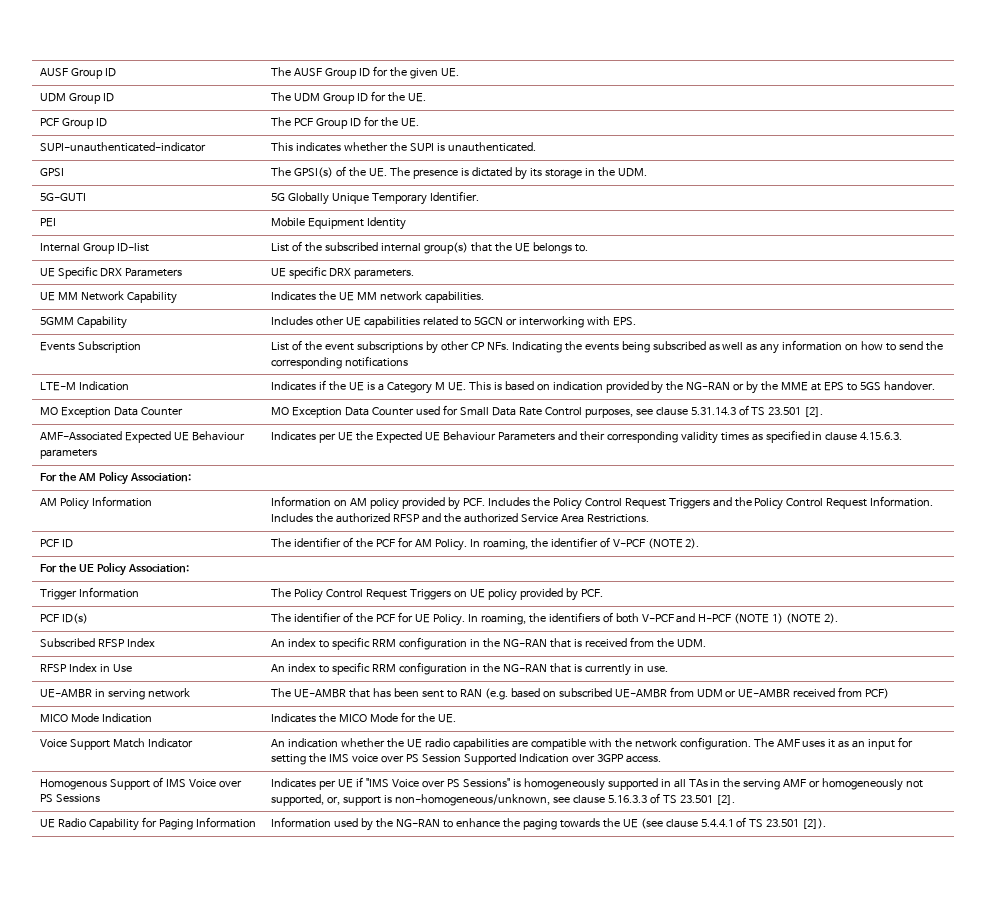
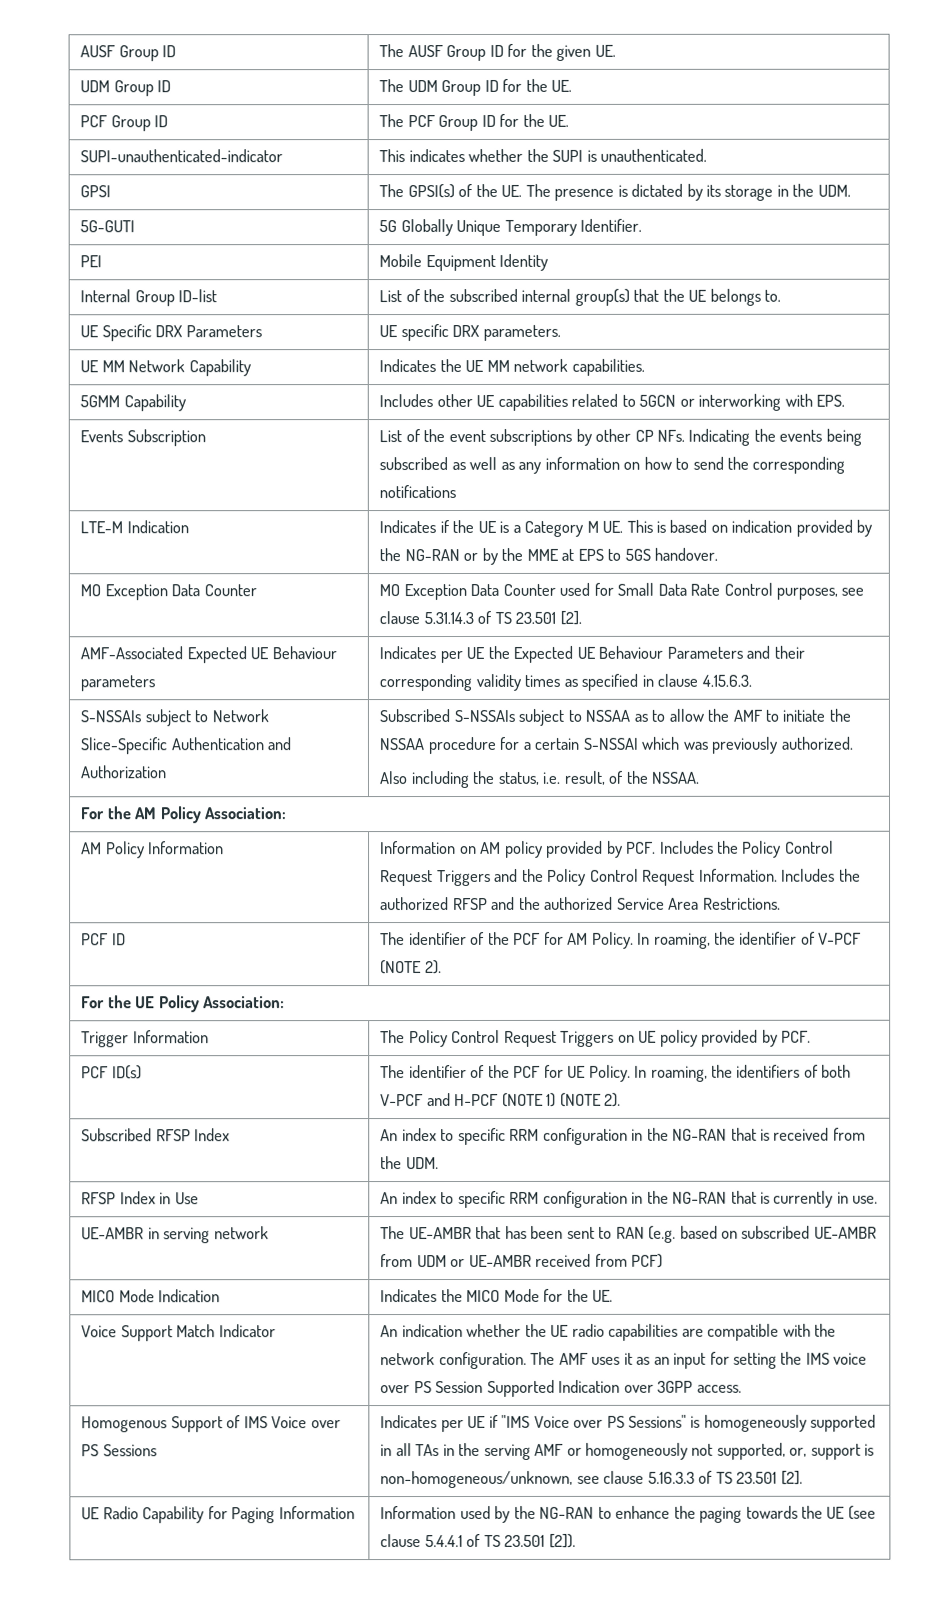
(903, 436) none -> [80,709,269,727] [80,737,292,755] [80,765,167,779] [379,708,851,726] [379,736,853,755] [379,770,700,789] // S-NSSAIs subject to Network Slice-Specific Authentication and Authorization | Subscribed S-NSSAIs subject to NSSAA as to allow the AMF to initiate the NSSAA procedure for a certain S-NSSAI which was previously authorized. // Also including the status, i.e. result, of the NSSAA.

